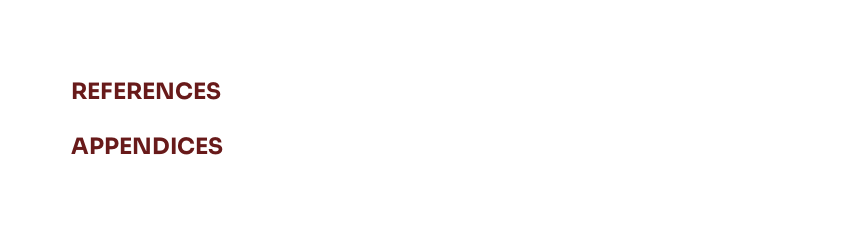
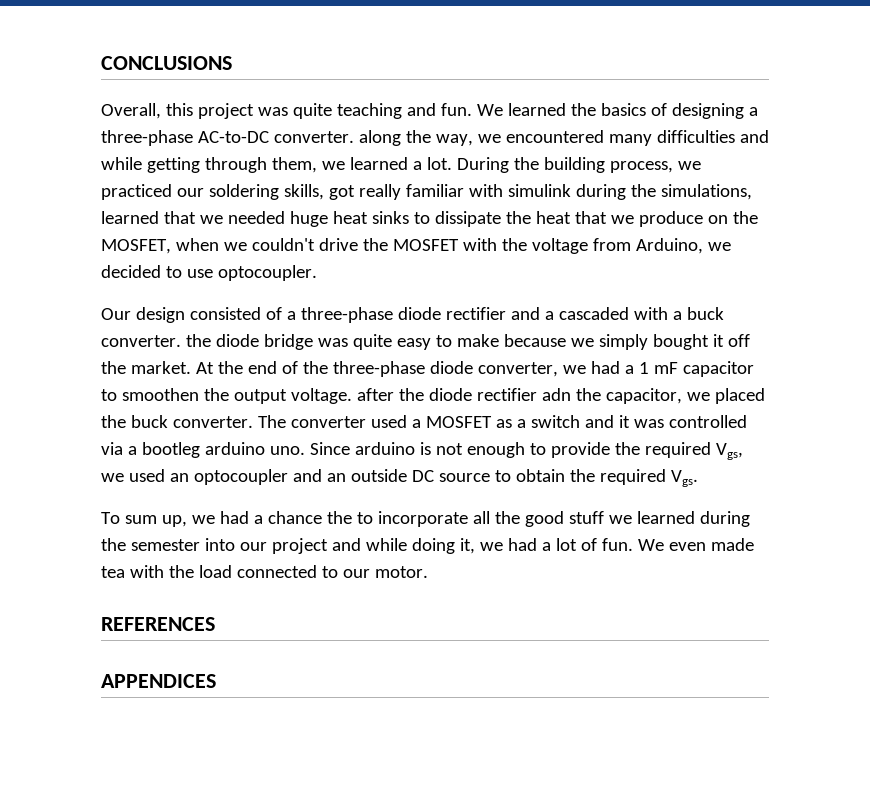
(71, 91) none -> [101,56,232,70] [101,103,758,119] [101,130,769,146] [101,157,701,173] [101,184,752,200] [101,211,758,227] [101,238,731,254] [101,265,317,281] [101,307,724,323] [101,334,750,350] [101,361,754,377] [101,388,765,404] [101,415,747,428] [101,442,743,460] [101,469,698,487] [101,511,750,527] [101,538,754,554] [101,565,428,578] CONCLUSIONS // Overall, this project was quite teaching and fun. We learned the basics of designing a three-phase AC-to-DC converter. along the way, we encountered many difficulties and while getting through them, we learned a lot. During the building process, we practiced our soldering skills, got really familiar with simulink during the simulations, learned that we needed huge heat sinks to dissipate the heat that we produce on the MOSFET, when we couldn't drive the MOSFET with the voltage from Arduino, we decided to use optocoupler. // Our design consisted of a three-phase diode rectifier and a cascaded with a buck converter. the diode bridge was quite easy to make because we simply bought it off the market. At the end of the three-phase diode converter, we had a 1 mF capacitor to smoothen the output voltage. after the diode rectifier adn the capacitor, we placed the buck converter. The converter used a MOSFET as a switch and it was controlled via a bootleg arduino uno. Since arduino is not enough to provide the required Vgs, we used an optocoupler and an outside DC source to obtain the required Vgs. // To sum up, we had a chance the to incorporate all the good stuff we learned during the semester into our project and while doing it, we had a lot of fun. We even made tea with the load connected to our motor. //

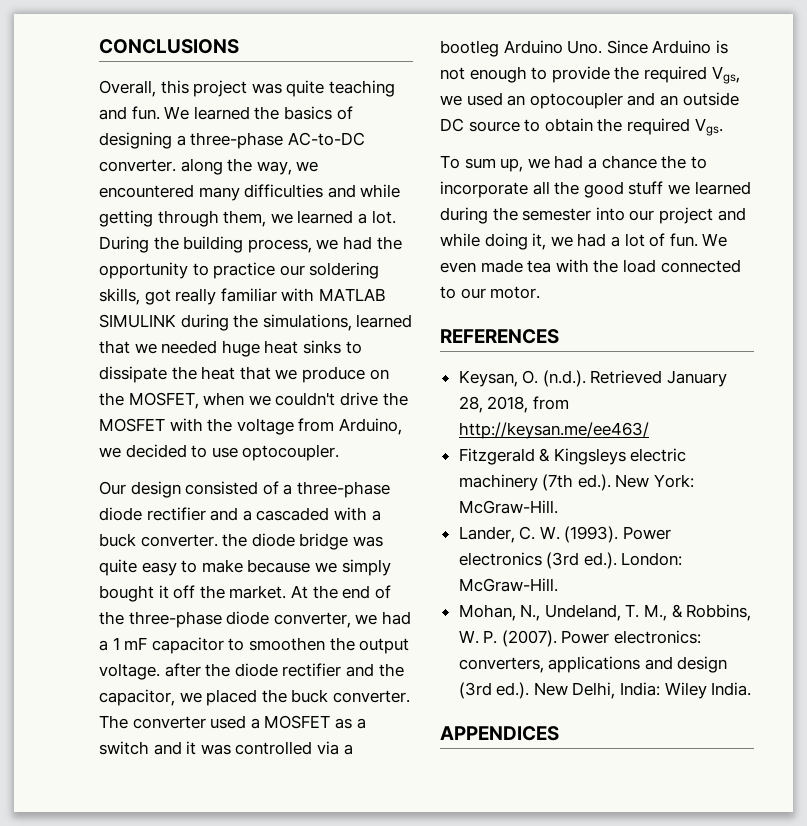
[101,184,172,200] practiced -> [342,236,402,250] [99,262,276,279] had the opportunity to practice
[507,184,571,197] simulink -> [318,288,386,301] [99,314,176,328] MATLAB SIMULINK
[541,388,571,401] adn -> [345,663,374,677] and
[204,442,415,455] arduino uno. Since arduino -> [503,40,712,54] Arduino Uno. Since Arduino
(215, 624) none -> [458,370,728,387] [458,396,569,413] [458,422,649,439] [458,448,687,465] [458,474,695,491] [458,500,558,514] [458,526,672,543] [458,552,683,569] [458,578,558,592] [458,604,752,621] [458,630,702,647] [458,656,728,673] [458,682,752,699] // Keysan, O. (n.d.). Retrieved January 28, 2018, from http://keysan.me/ee463/ // Fitzgerald & Kingsleys electric machinery (7th ed.). New York: McGraw-Hill. // Lander, C. W. (1993). Power electronics (3rd ed.). London: McGraw-Hill. // Mohan, N., Undeland, T. M., & Robbins, W. P. (2007). Power electronics: converters, applications and design (3rd ed.). New Delhi, India: Wiley India.

